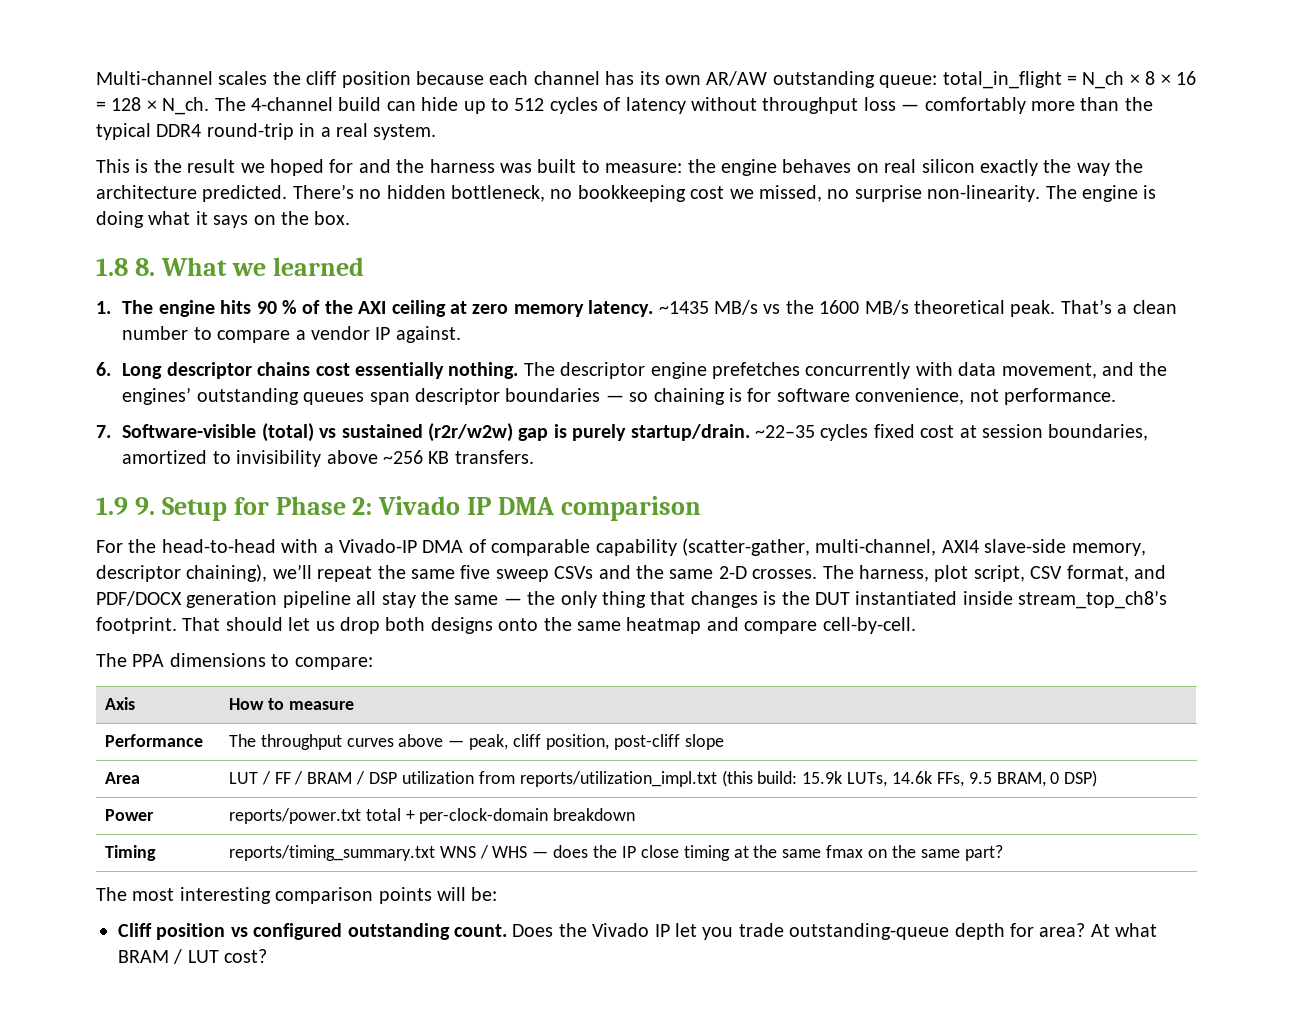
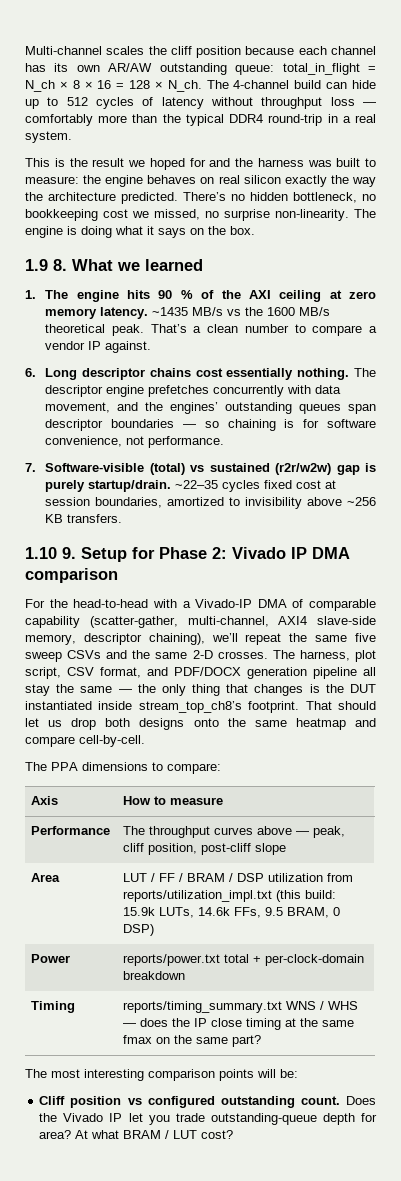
[96,258,128,276] 1.8 -> [25,259,48,271] 1.9
[96,497,128,515] 1.9 -> [25,547,57,559] 1.10

